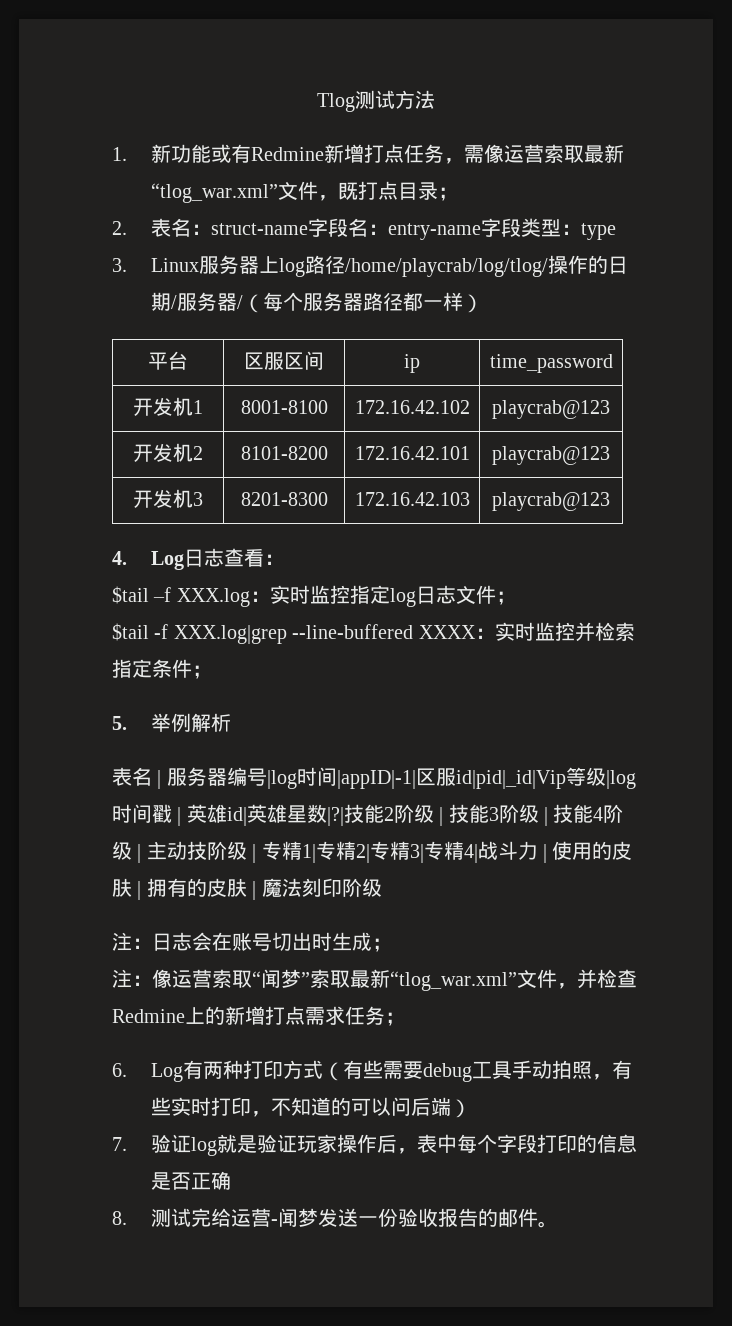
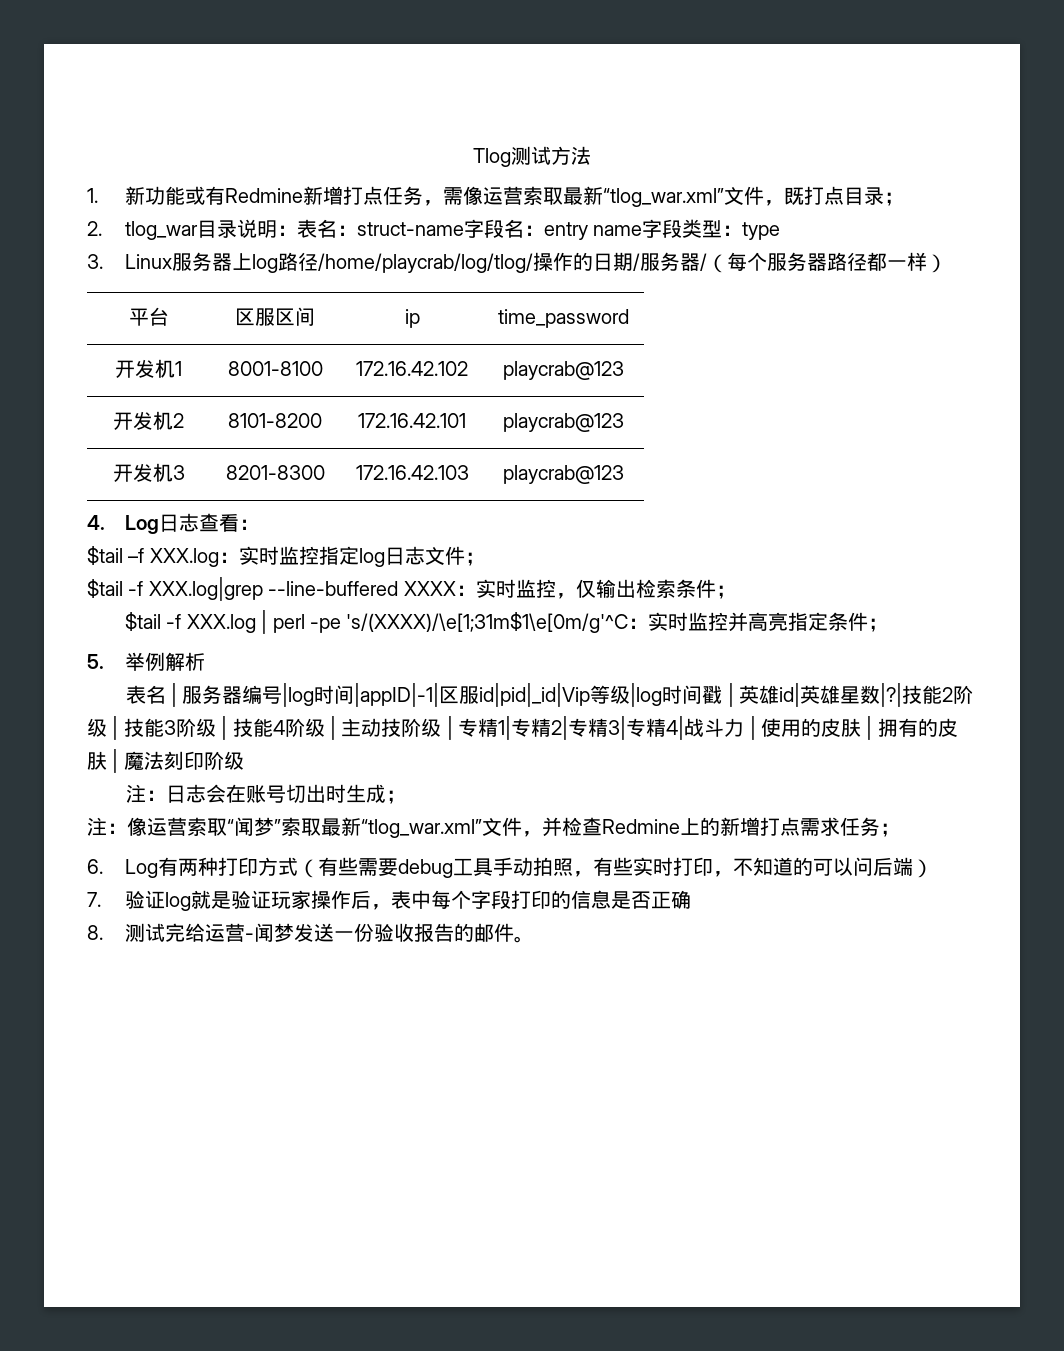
(127, 228) none -> [124,219,297,240] tlog_war目录说明：
[388,223,482,240] entry-name -> [543,222,643,240] entry name
[574,622,635,642] 并检索 -> [555,579,736,599] [124,610,789,634] ，仅输出检索条件； // $tail -f XXX.log | perl -pe 's/(XXXX)/\e[1;31m$1\e[0m/g'^C：实时监控并高亮

